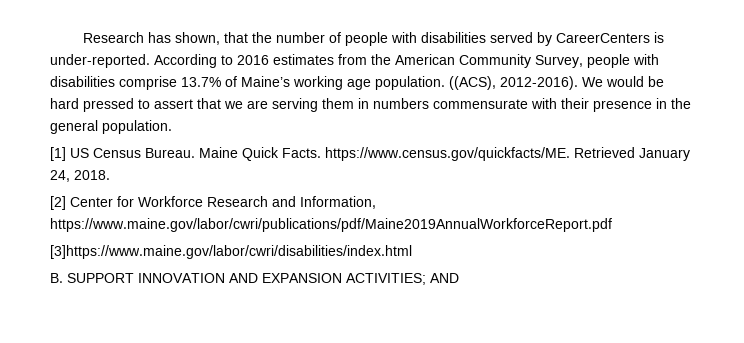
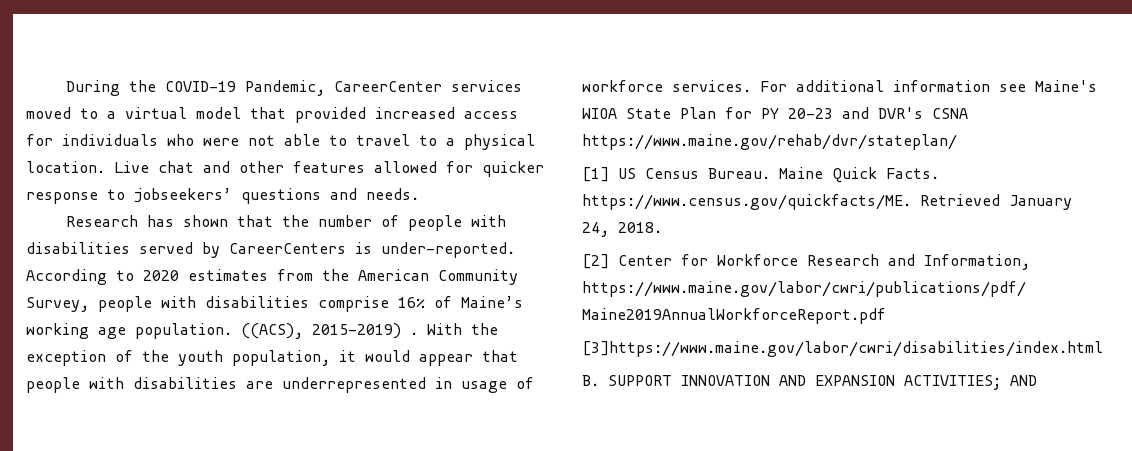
(83, 37) none -> [65,80,522,96] [26,107,518,123] [26,134,535,150] [26,161,544,177] [26,188,419,204] During the COVID-19 Pandemic, CareerCenter services moved to a virtual model that provided increased access for individuals who were not able to travel to a physical location. Live chat and other features allowed for quicker response to jobseekers’ questions and needs. //
[175,32,221,45] shown, -> [182,215,228,227] shown
[237,55,269,65] 2016 -> [143,270,179,281] 2020
[181,77,221,87] 13.7% -> [398,297,425,308] 16%
[500,76,664,90] [50,98,691,112] [50,120,172,134] 2012-2016). We would be hard pressed to assert that we are serving them in numbers commensurate with their presence in the general population. -> [312,323,498,339] [26,350,518,366] [26,377,534,393] [582,80,1097,92] [582,107,968,119] [582,134,957,150] 2015-2019) . With the exception of the youth population, it would appear that people with disabilities are underrepresented in usage of workforce services. For additional information see Maine's WIOA State Plan for PY 20-23 and DVR's CSNA https://www.maine.gov/rehab/dvr/stateplan/

